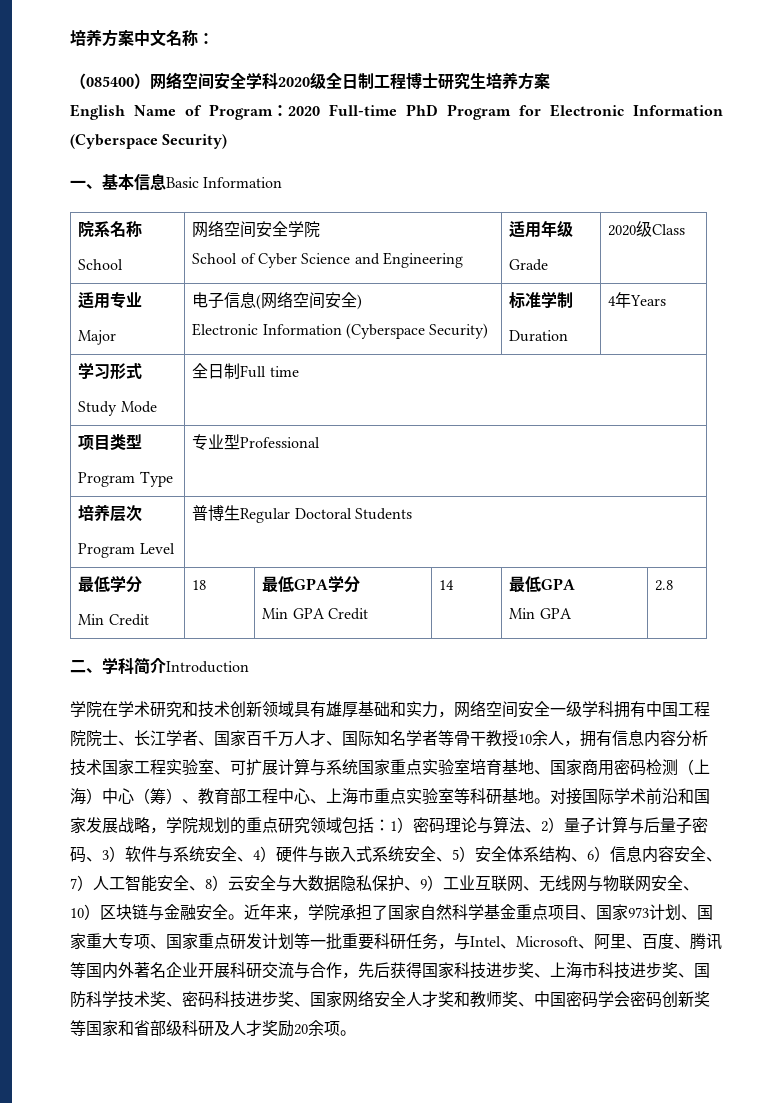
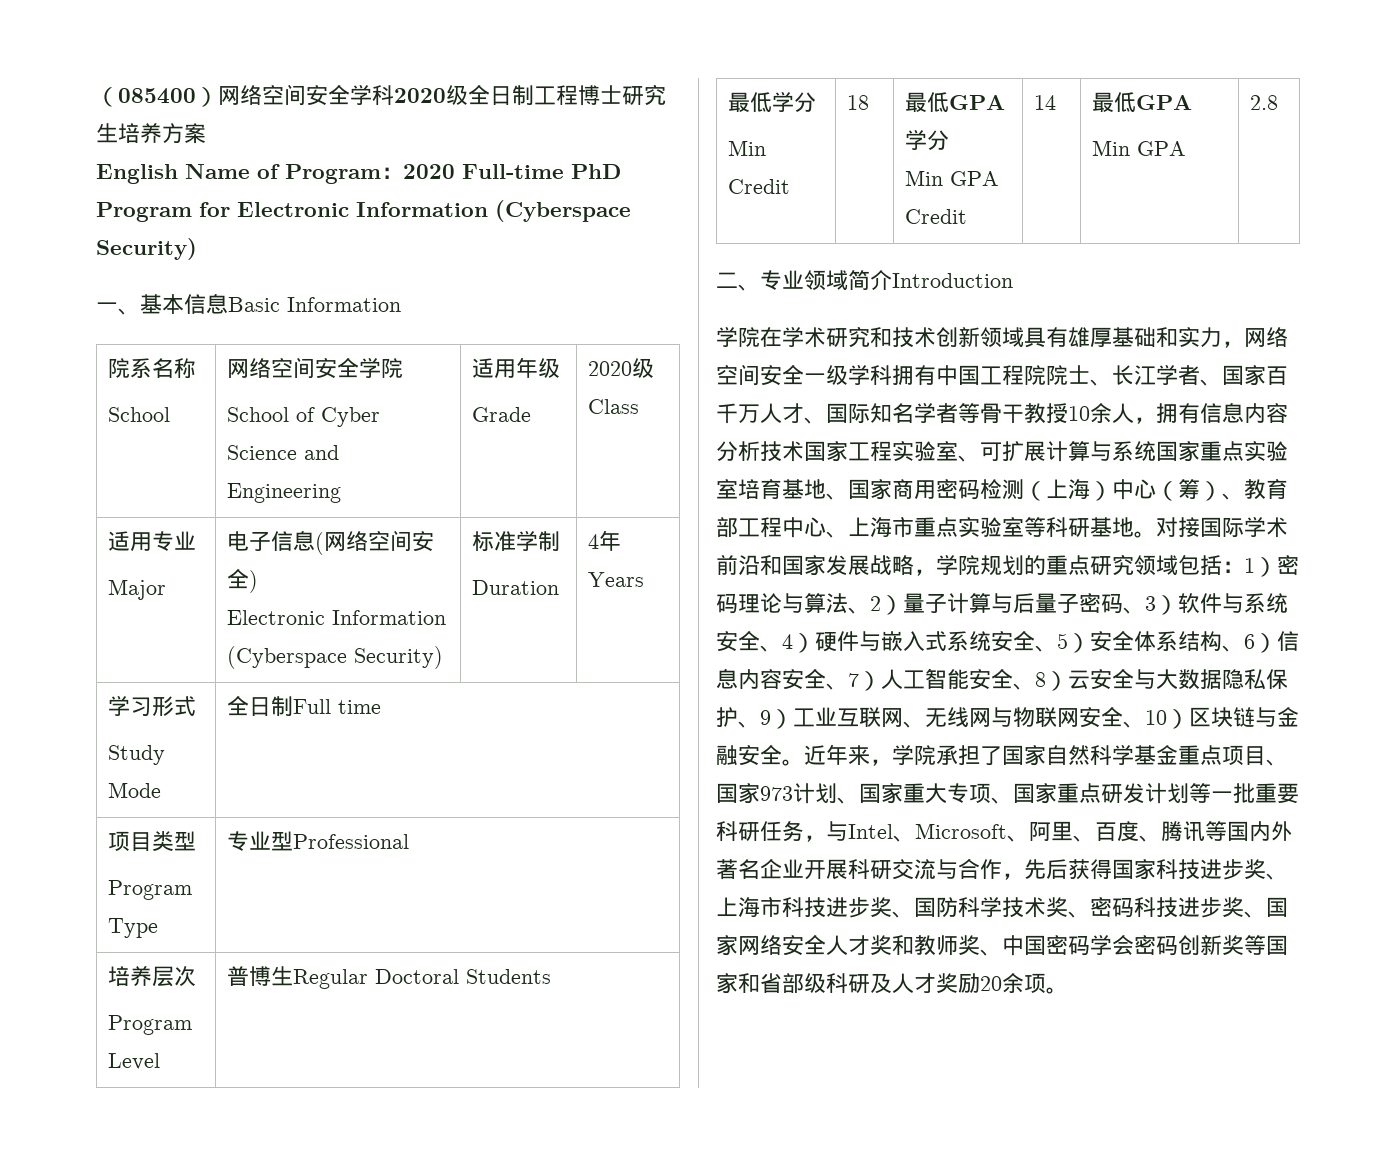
[70,29,214,47] 培养方案中文名称： // -> (96, 97) none
[102,657,134,674] 学科 -> [760,270,848,291] 专业领域

